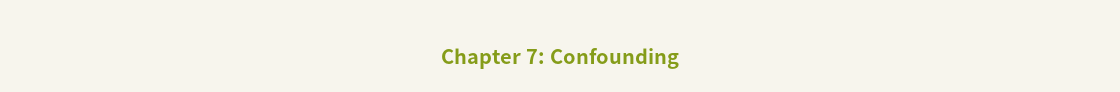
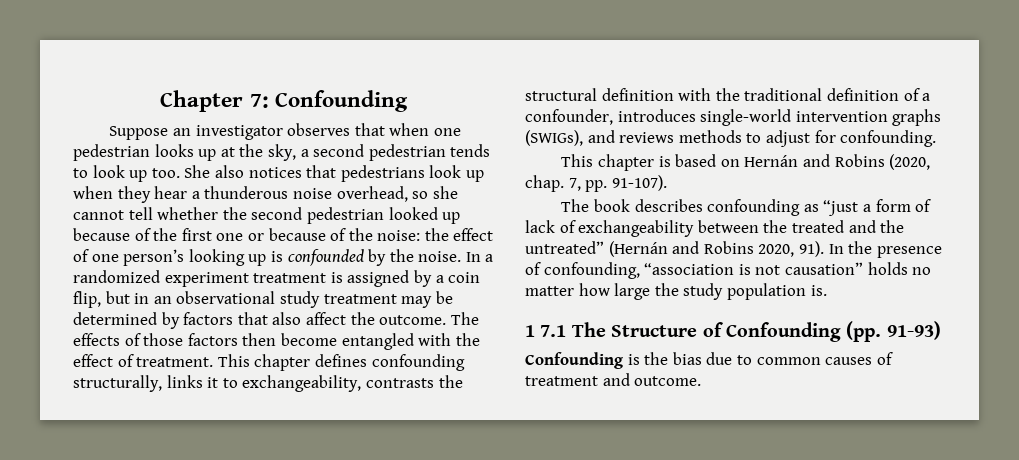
(680, 58) none -> [109,123,461,140] [73,144,491,161] [73,165,484,182] [73,186,458,203] [73,207,461,224] [73,228,494,241] [73,249,494,266] [73,270,481,287] [73,291,453,308] [73,312,479,329] [73,333,480,350] [73,354,465,371] [73,375,463,392] [525,88,931,101] [525,109,942,126] [525,130,937,147] [561,154,931,171] [525,175,667,192] [561,199,932,216] [525,220,905,237] [525,241,942,258] [525,262,932,279] [525,283,827,300] [525,321,941,342] [525,352,893,369] [525,373,702,386] // Suppose an investigator observes that when one pedestrian looks up at the sky, a second pedestrian tends to look up too. She also notices that pedestrians look up when they hear a thunderous noise overhead, so she cannot tell whether the second pedestrian looked up because of the first one or because of the noise: the effect of one person’s looking up is confounded by the noise. In a randomized experiment treatment is assigned by a coin flip, but in an observational study treatment may be determined by factors that also affect the outcome. The effects of those factors then become entangled with the effect of treatment. This chapter defines confounding structurally, links it to exchangeability, contrasts the structural definition with the traditional definition of a confounder, introduces single-world intervention graphs (SWIGs), and reviews methods to adjust for confounding. // This chapter is based on Hernán and Robins (2020, chap. 7, pp. 91-107). // The book describes confounding as “just a form of lack of exchangeability between the treated and the untreated” (Hernán and Robins 2020, 91). In the presence of confounding, “association is not causation” holds no matter how large the study population is. // 1 7.1 The Structure of Confounding (pp. 91-93) // Confounding is the bias due to common causes of treatment and outcome.

